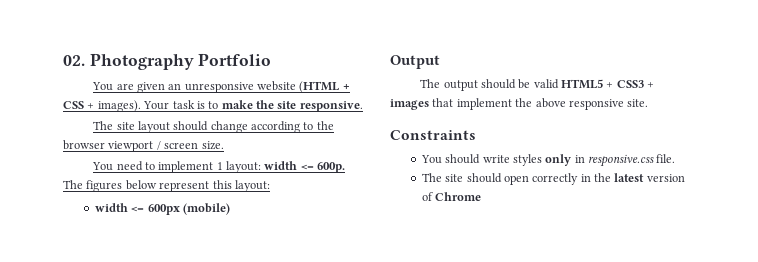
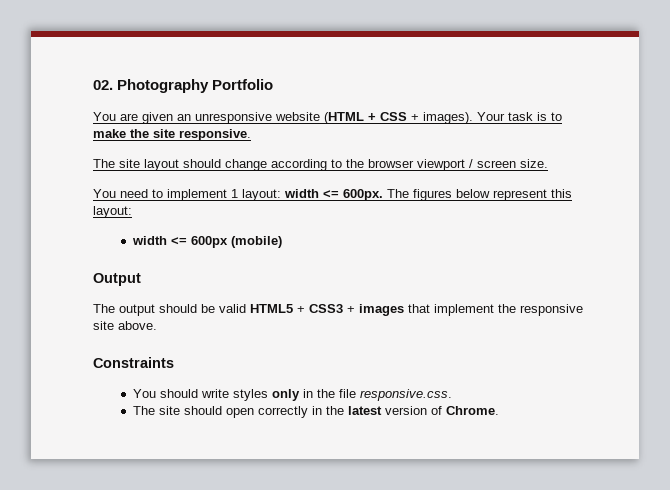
[317,162,346,173] 600p. -> [343,189,383,201] 600px.
[535,98,649,110] above responsive site. -> [520,304,583,316] [93,321,157,330] responsive site above.
[588,154,676,167] responsive.css file. -> [316,389,452,401] the file responsive.css.
[435,192,482,201] Chrome -> [445,406,499,415] Chrome.

